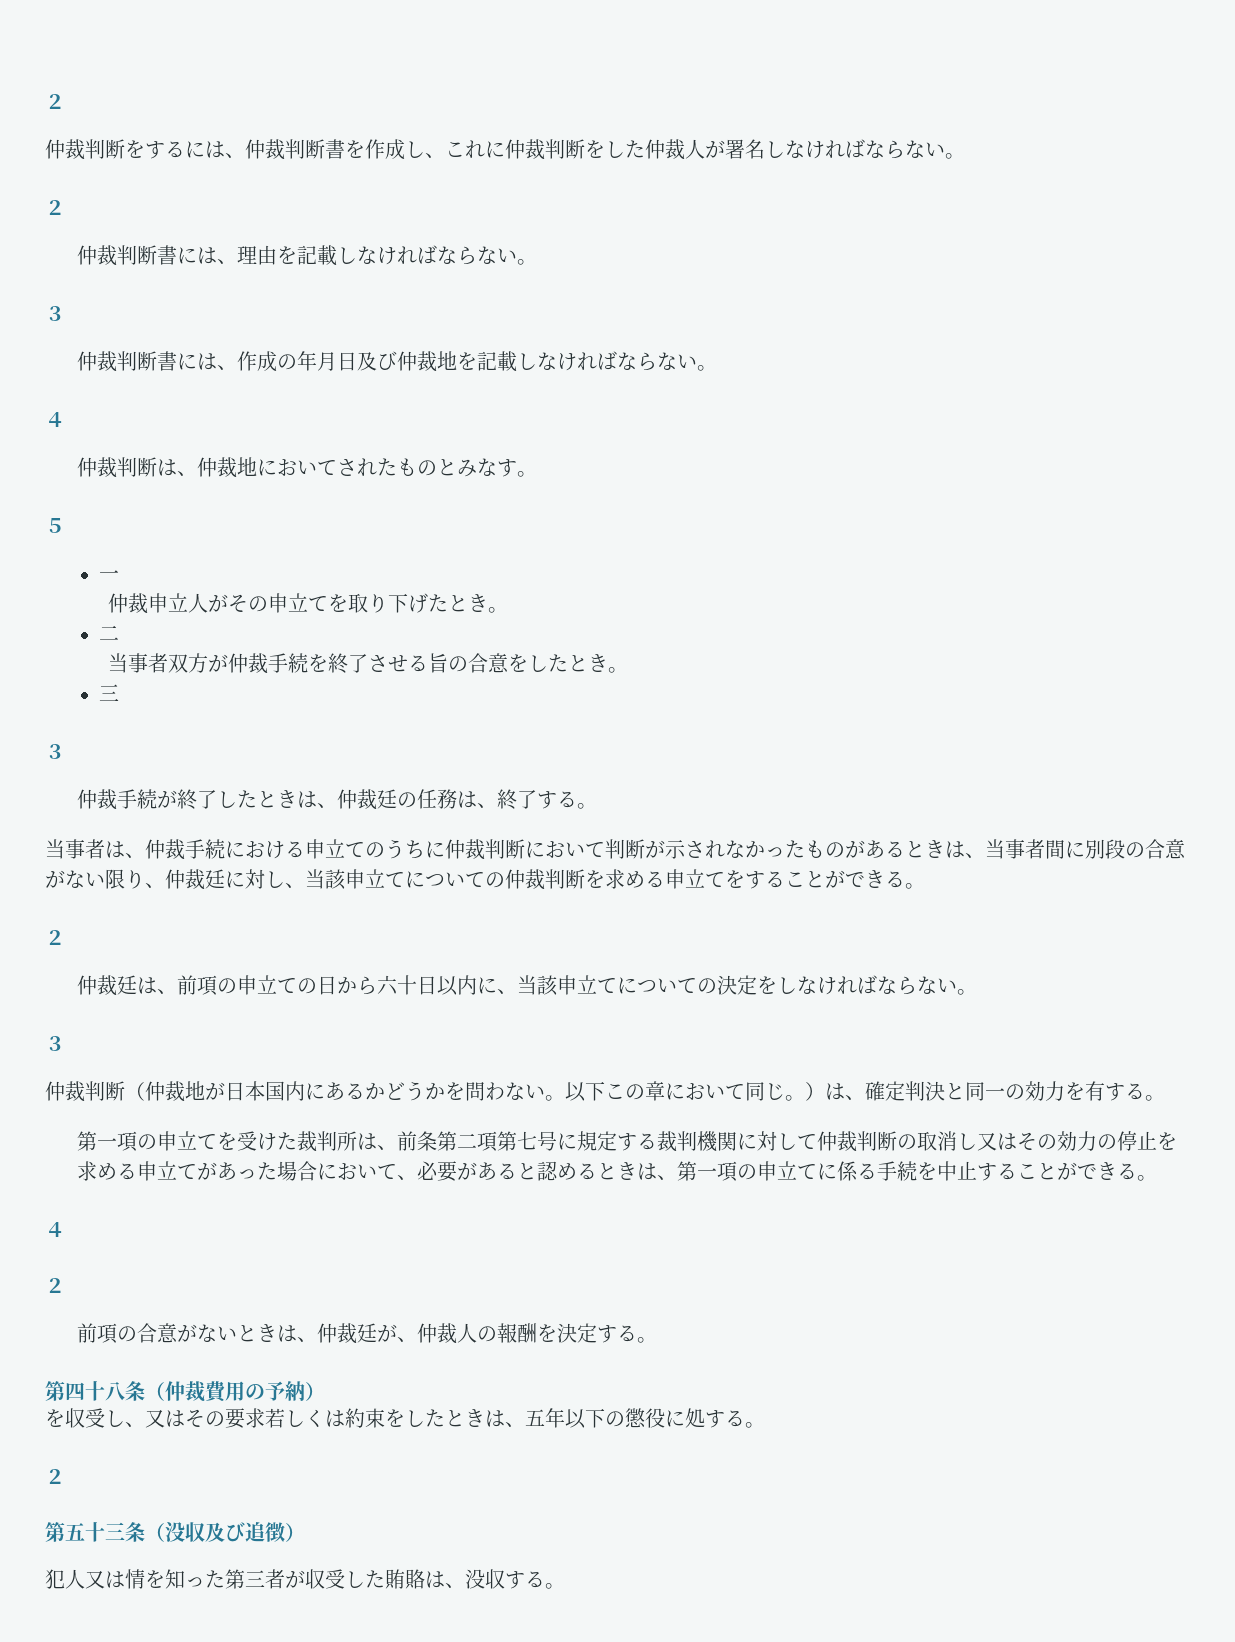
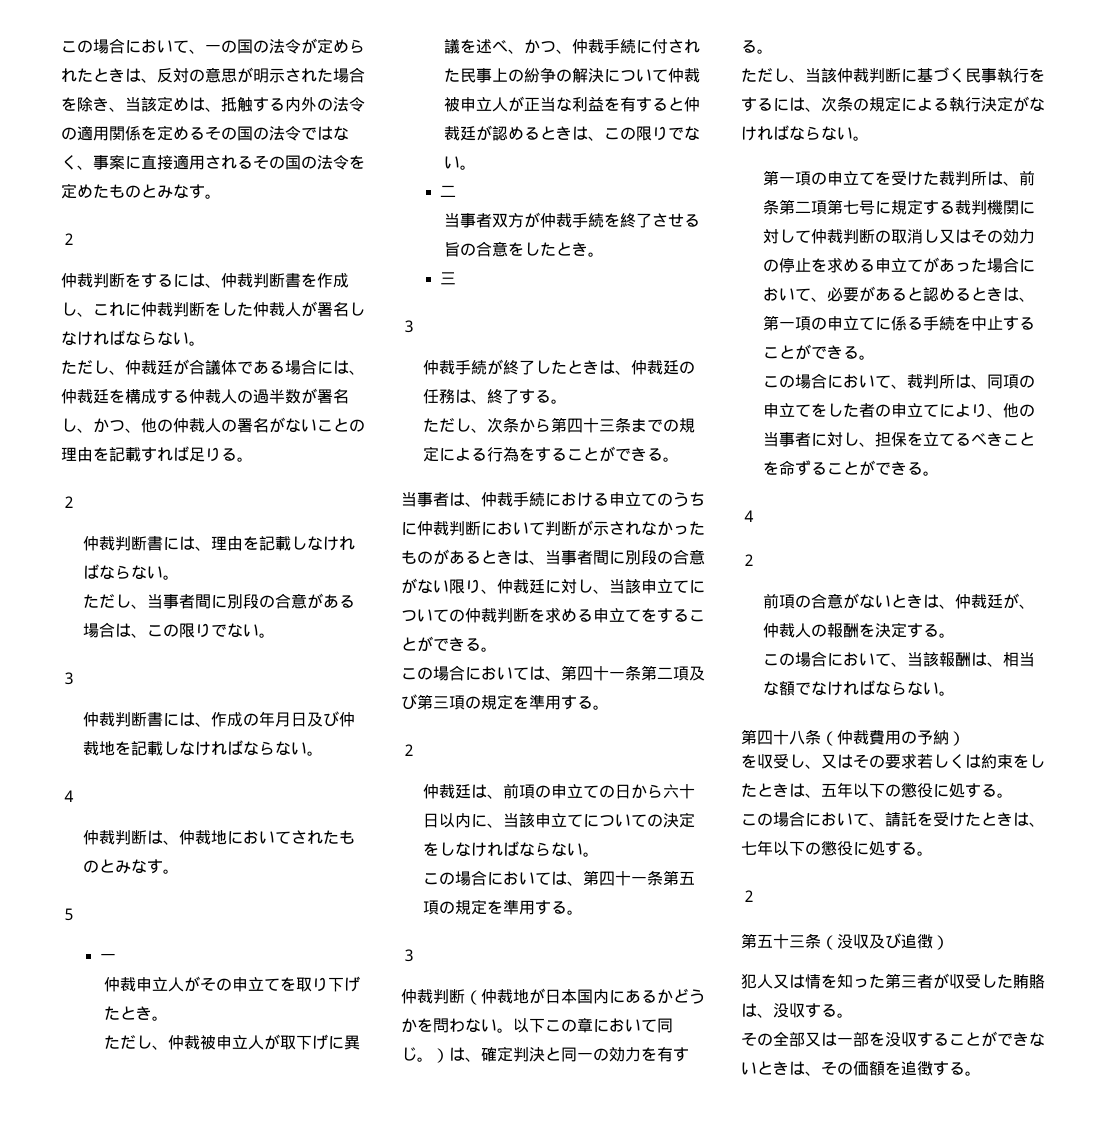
(45, 101) none -> [61,38,365,54] [61,67,365,83] [61,96,365,112] [61,125,349,141] [61,154,365,170] [61,183,221,199] この場合において、一の国の法令が定められたときは、反対の意思が明示された場合を除き、当該定めは、抵触する内外の法令の適用関係を定めるその国の法令ではなく、事案に直接適用されるその国の法令を定めたものとみなす。 //
(965, 156) none -> [61,359,365,375] [61,388,349,404] [61,417,365,433] [61,446,253,462] // ただし、仲裁廷が合議体である場合には、仲裁廷を構成する仲裁人の過半数が署名し、かつ、他の仲裁人の署名がないことの理由を記載すれば足りる。
(537, 262) none -> [82,593,355,609] [82,622,275,638] // ただし、当事者間に別段の合意がある場合は、この限りでない。
(509, 610) none -> [103,1034,360,1050] [443,39,700,54] [443,67,700,83] [443,96,700,112] [443,125,700,141] [443,156,476,170] // ただし、仲裁被申立人が取下げに異議を述べ、かつ、仲裁手続に付された民事上の紛争の解決について仲裁被申立人が正当な利益を有すると仲裁廷が認めるときは、この限りでない。
(597, 806) none -> [422,417,695,433] [422,446,679,462] // ただし、次条から第四十三条までの規定による行為をすることができる。
(925, 886) none -> [401,665,705,681] [401,694,609,710] // この場合においては、第四十一条第二項及び第三項の規定を準用する。
(977, 992) none -> [422,870,695,886] [422,899,583,915] // この場合においては、第四十一条第五項の規定を準用する。
(1165, 1098) none -> [741,67,1045,83] [741,96,1045,112] [741,125,869,141] // ただし、当該仲裁判断に基づく民事執行をするには、次条の規定による執行決定がなければならない。
(1157, 1178) none -> [762,373,1035,389] [762,403,1035,418] [762,432,1035,447] [762,460,939,476] // この場合において、裁判所は、同項の申立てをした者の申立てにより、他の当事者に対し、担保を立てるべきことを命ずることができる。
(657, 1340) none -> [762,651,1035,667] [762,680,955,696] // この場合において、当該報酬は、相当な額でなければならない。
(765, 1425) none -> [741,811,1045,827] [741,840,933,856] // この場合において、請託を受けたときは、七年以下の懲役に処する。
(565, 1586) none -> [741,1031,1045,1047] [741,1061,981,1076] // その全部又は一部を没収することができないときは、その価額を追徴する。

